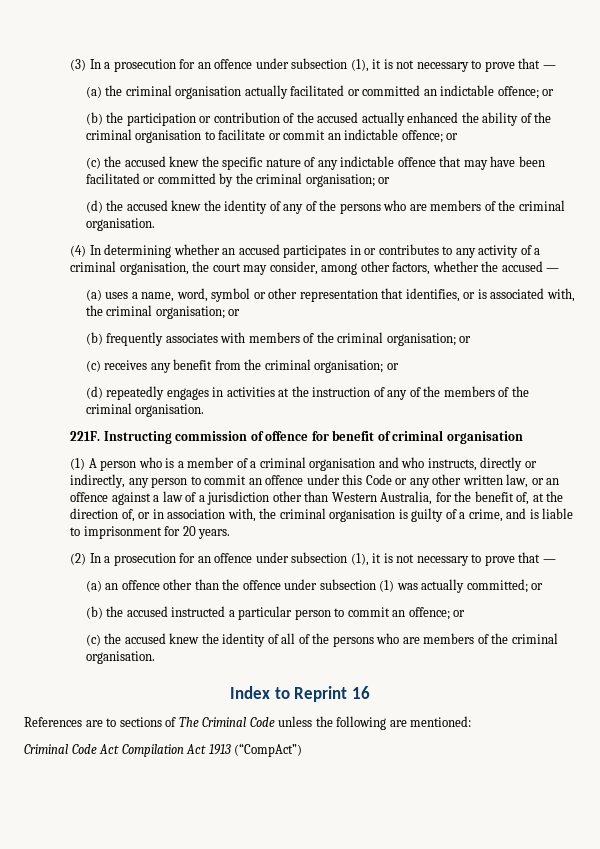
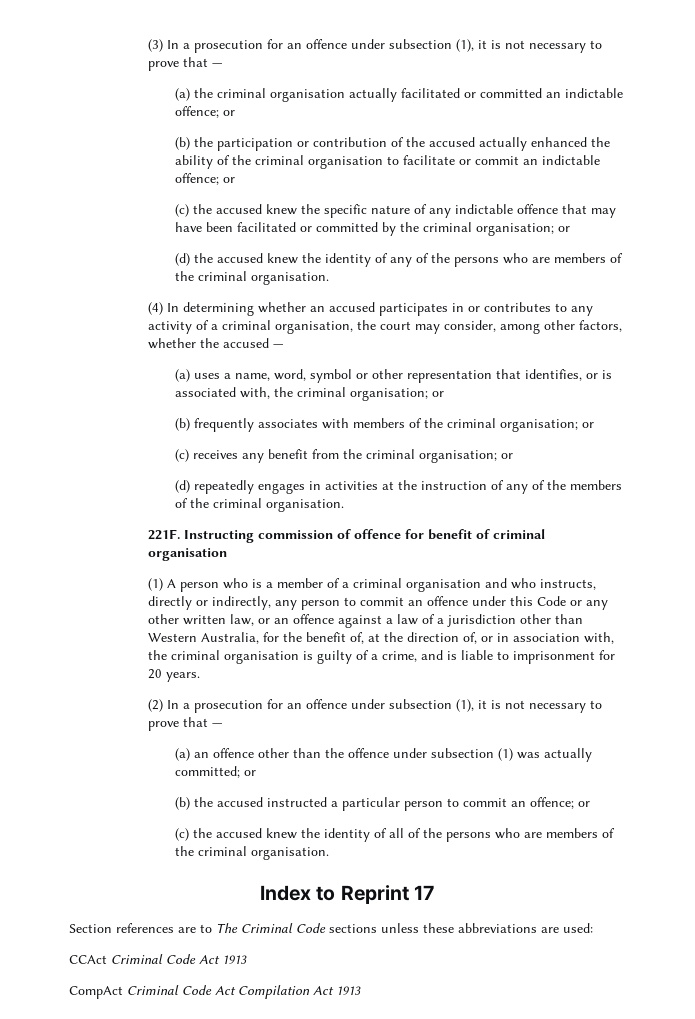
[351,686,370,699] [24,716,472,730] 16 // References are to sections of The Criminal Code unless the following are mentioned: // -> [414,885,436,900] [69,923,593,933] [69,954,247,964] [69,986,123,999] 17 // Section references are to The Criminal Code sections unless these abbreviations are used: // CCAct Criminal Code Act 1913 // CompAct
[234,743,303,757] (“CompAct”) -> (361, 990) none

